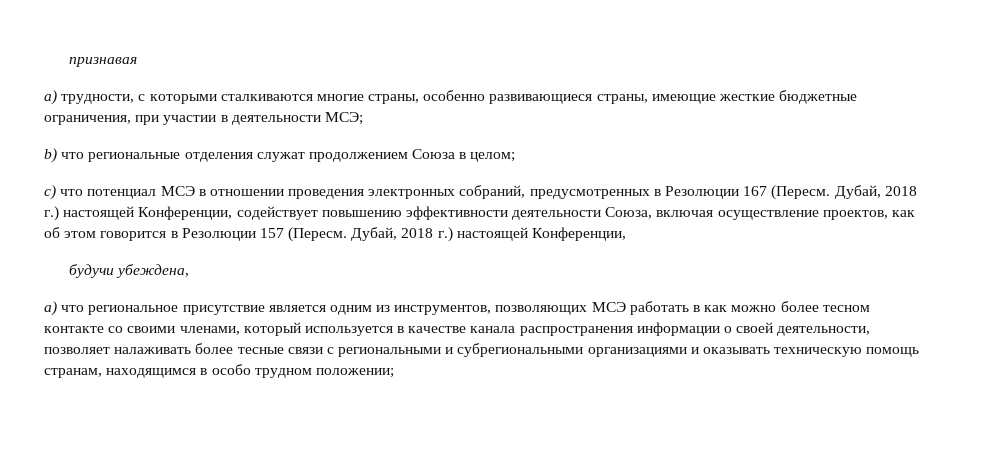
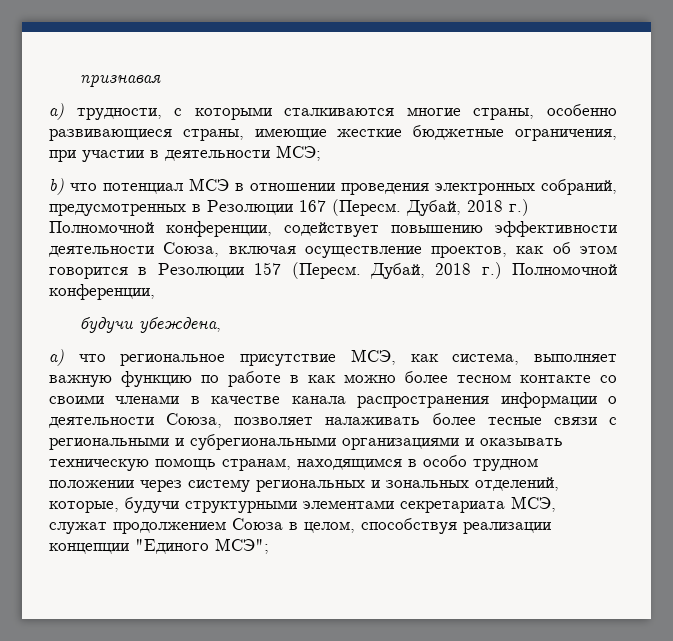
[88,149,516,162] [44,185,84,200] региональные отделения служат продолжением Союза в целом; // c) что -> (97, 187) none
[63,206,233,220] настоящей Конференции, -> [49,221,272,237] Полномочной конференции,
[456,227,627,241] настоящей Конференции, -> [512,263,617,275] [49,284,155,300] Полномочной конференции,
[268,301,689,315] является одним из инструментов, позволяющих МСЭ работать -> [350,349,617,365] [49,371,281,387] МСЭ, как система, выполняет важную функцию по работе
[179,322,393,336] членами, который используется -> [115,395,180,404] членами
[736,322,871,336] своей деятельности, -> [49,413,223,428] деятельности Союза,
[315,368,394,378] положении; -> [49,477,559,492] [49,496,556,513] [49,518,551,534] [49,538,269,554] положении через систему региональных и зональных отделений, которые, будучи структурными элементами секретариата МСЭ, служат продолжением Союза в целом, способствуя реализации концепции "Единого МСЭ";

